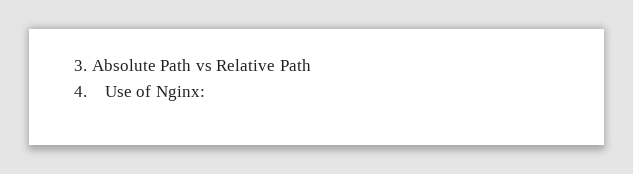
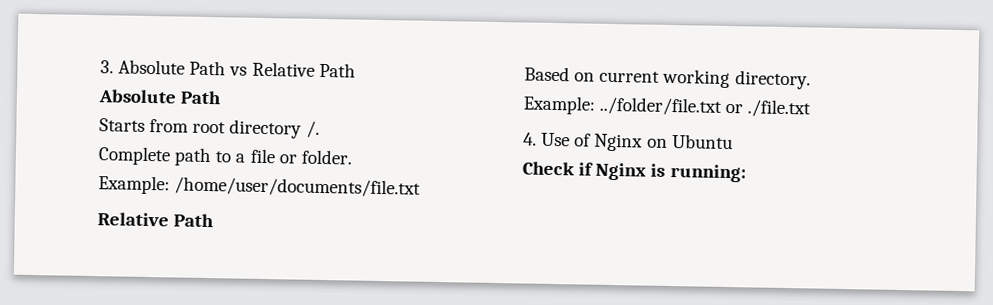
[74,85,205,101] 4. Use of Nginx: -> [98,89,223,105] [99,118,320,139] [98,146,353,167] [98,175,422,198] [97,212,215,228] [524,66,811,90] [523,95,812,118] [523,132,733,152] [522,161,746,183] Absolute Path // Starts from root directory /. // Complete path to a file or folder. // Example: /home/user/documents/file.txt // Relative Path // Based on current working directory. // Example: ../folder/file.txt or ./file.txt // 4. Use of Nginx on Ubuntu // Check if Nginx is running:

